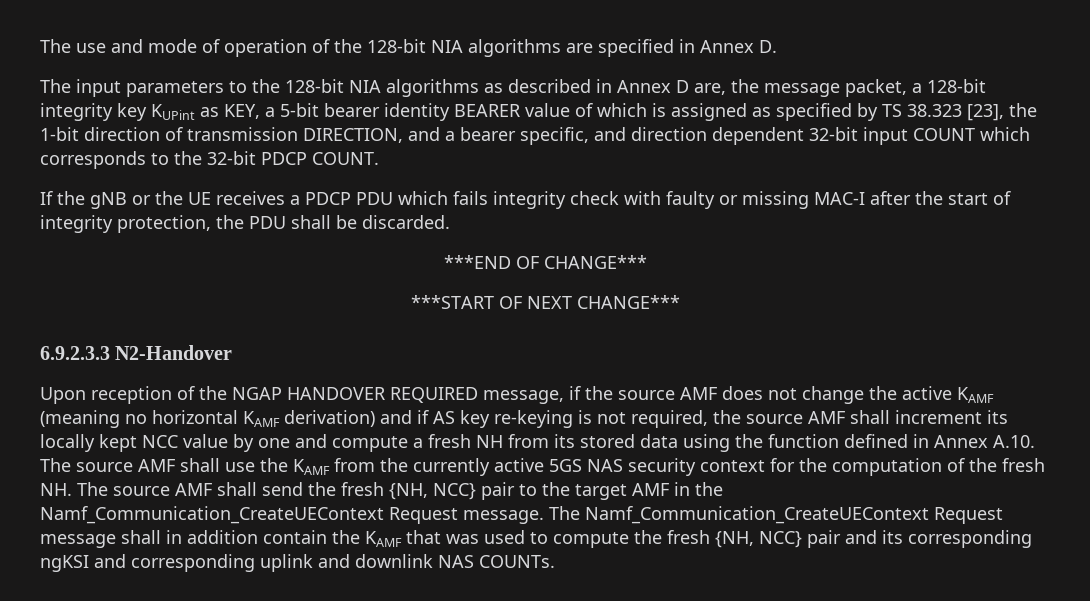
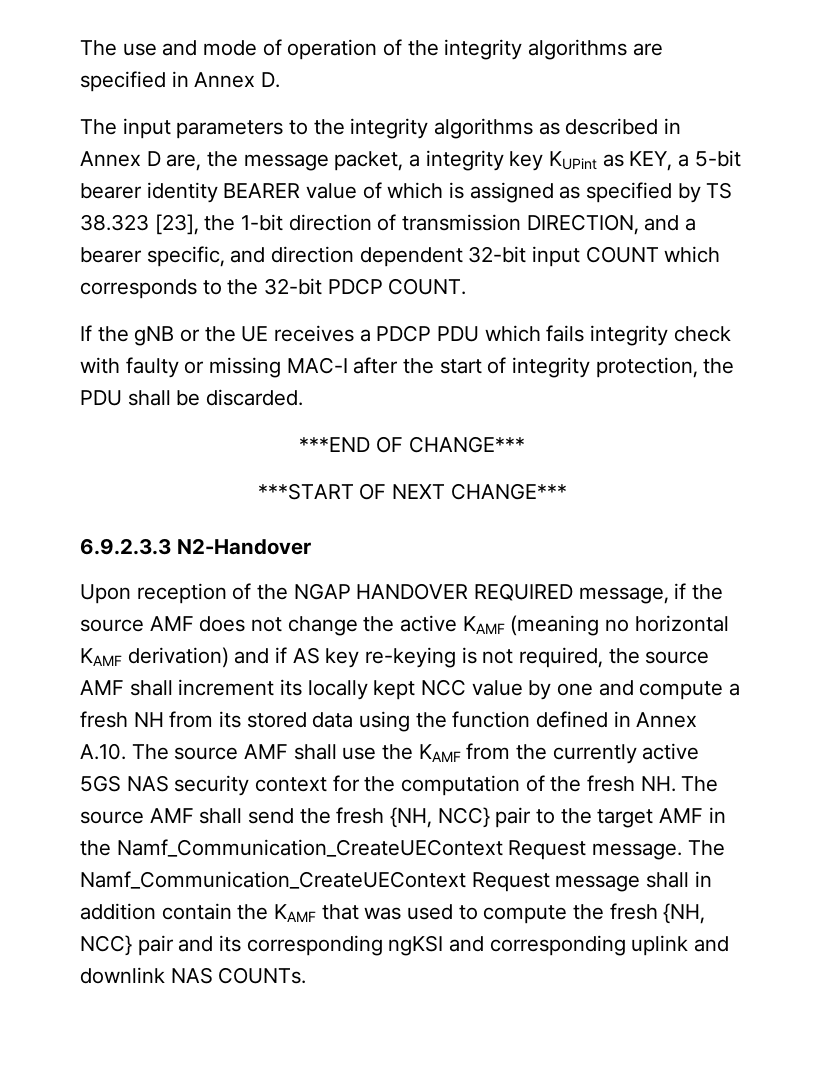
[367,39,463,53] 128-bit NIA -> [444,39,523,60] integrity
[285,79,381,93] 128-bit NIA -> [350,118,429,139] integrity
[927,79,986,93] 128-bit -> (421, 160) none

